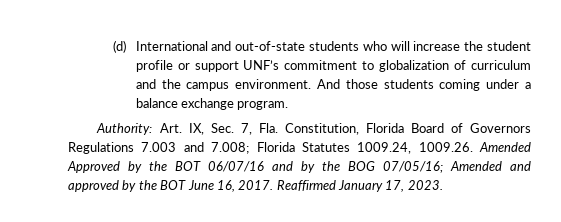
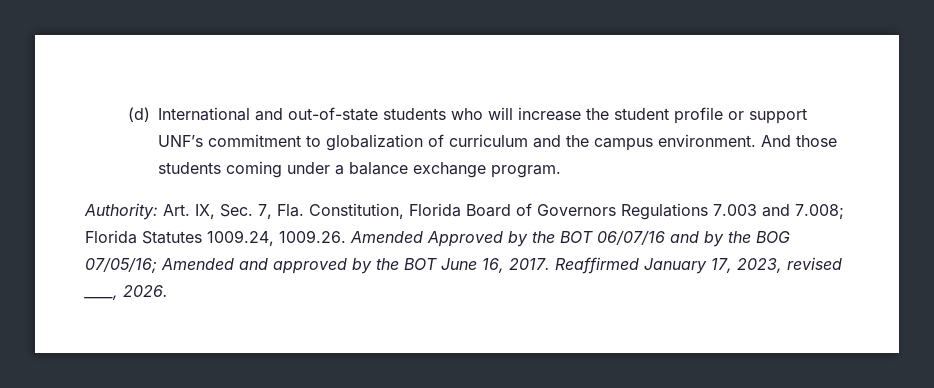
[407,180,443,190] 2023. -> [737,257,842,273] [84,285,168,300] 2023, revised ____, 2026.

